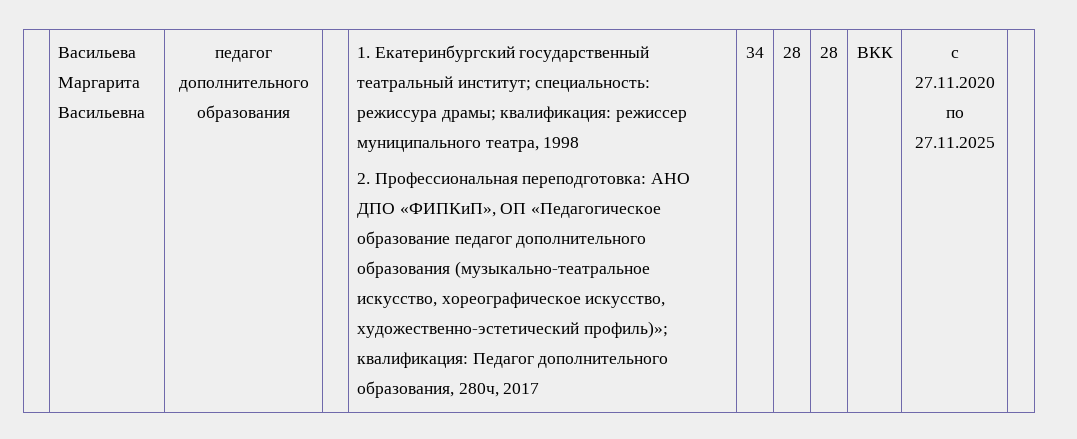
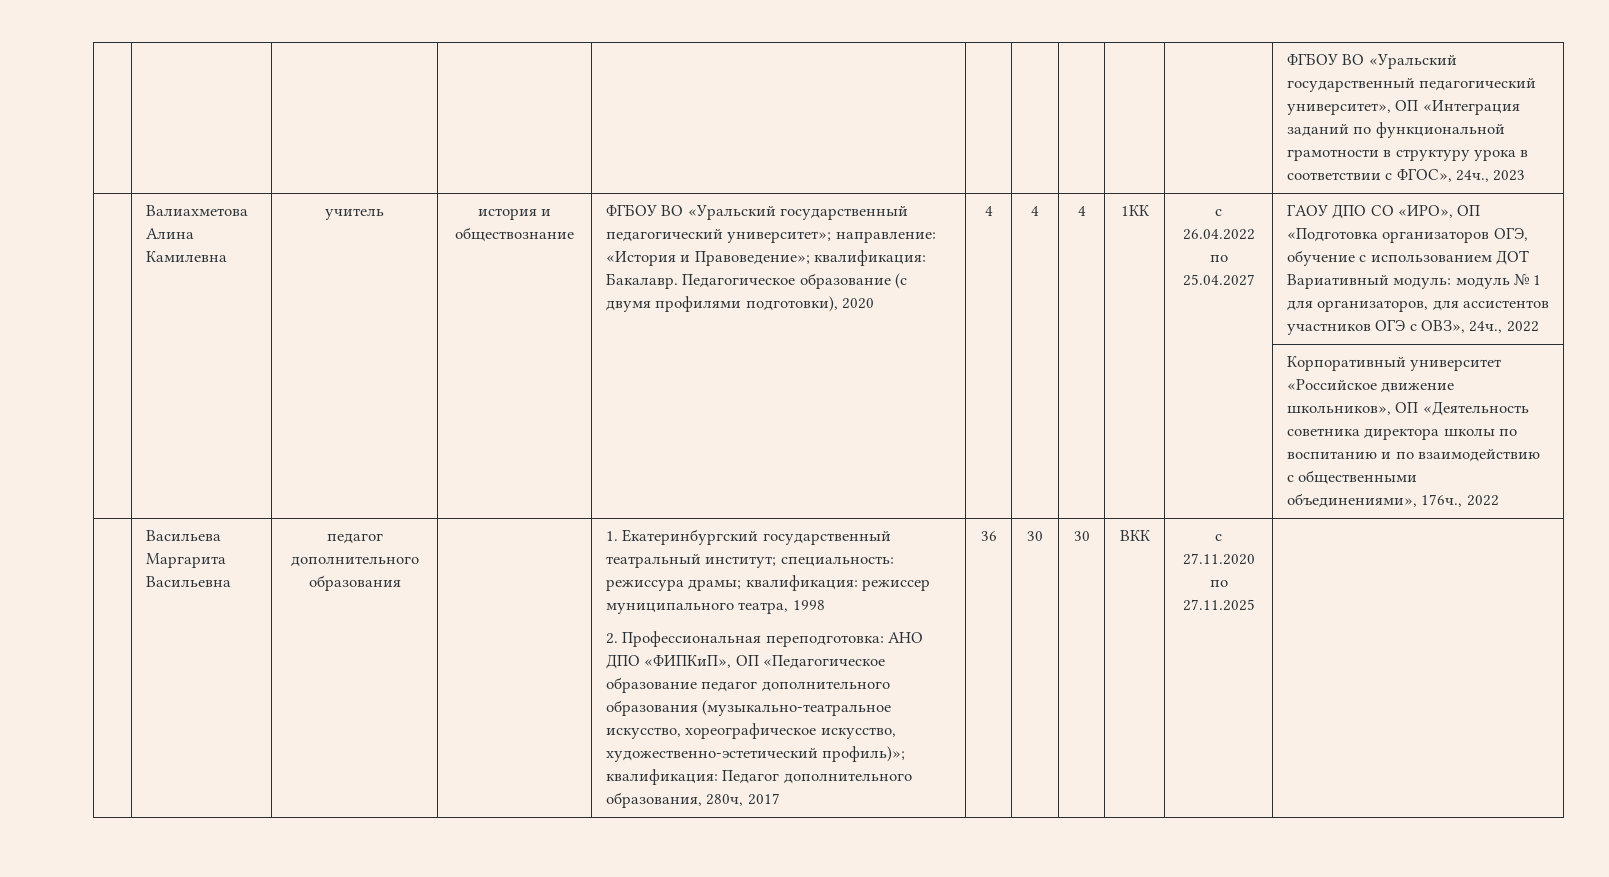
(57, 52) | -> [1286,53,1457,69] [1286,78,1537,92] [1286,100,1520,115] [1286,122,1505,138] [1286,149,1529,161] [1286,168,1526,182] [145,205,248,216] [145,228,194,239] [145,251,227,262] [325,208,384,220] [477,208,552,220] [455,227,574,242] [605,204,908,220] [605,229,936,243] [605,250,926,266] [605,273,907,289] [605,296,874,312] [984,206,993,216] [1031,206,1039,216] [1077,206,1086,216] [1120,205,1149,216] [1215,209,1222,216] [1182,229,1255,240] [1209,255,1228,262] [1182,274,1255,286] [1286,204,1481,219] [1286,227,1528,243] [1286,250,1529,266] [1286,274,1542,289] [1286,300,1549,312] [1286,319,1539,335] [1286,356,1502,371] [1286,379,1455,393] [1286,401,1529,416] [1286,428,1517,440] [1286,449,1540,462] [1286,470,1418,485] [1286,493,1499,508] | | | | | | | | | | ФГБОУ ВО «Уральский государственный педагогический университет», ОП «Интеграция заданий по функциональной грамотности в структуру урока в соответствии с ФГОС», 24ч., 2023 // | Валиахметова Алина Камилевна | учитель | история и обществознание | ФГБОУ ВО «Уральский государственный педагогический университет»; направление: «История и Правоведение»; квалификация: Бакалавр. Педагогическое образование (с двумя профилями подготовки), 2020 | 4 | 4 | 4 | 1КК | с 26.04.2022 по 25.04.2027 | ГАОУ ДПО СО «ИРО», ОП «Подготовка организаторов ОГЭ, обучение с использованием ДОТ Вариативный модуль: модуль № 1 для организаторов, для ассистентов участников ОГЭ с ОВЗ», 24ч., 2022 // | | | | | | | | | | Корпоративный университет «Российское движение школьников», ОП «Деятельность советника директора школы по воспитанию и по взаимодействию с общественными объединениями», 176ч., 2022 // |
[746,47,764,58] [783,47,801,58] [820,47,838,58] 34 | 28 | 28 -> [980,531,997,541] [1027,531,1043,541] [1073,531,1090,541] 36 | 30 | 30

